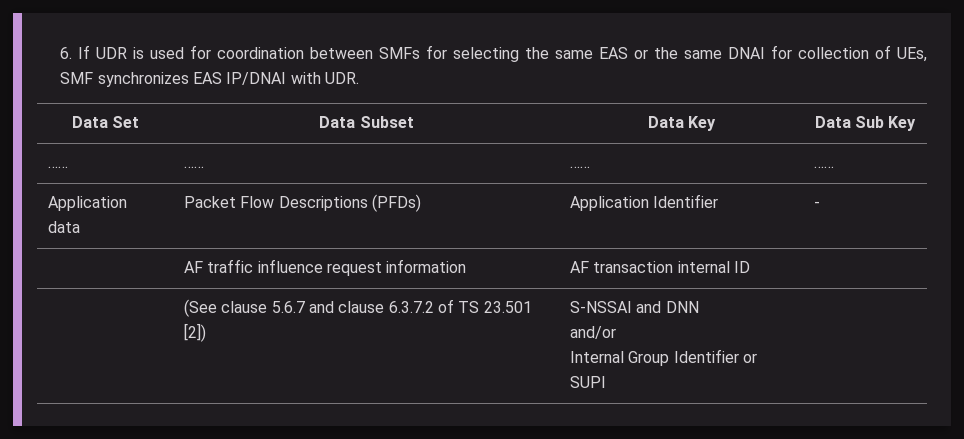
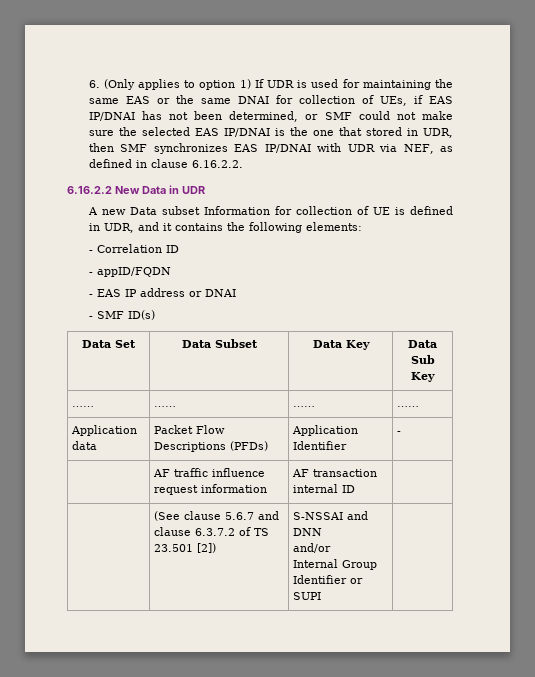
(73, 53) none -> [103,79,251,90] (Only applies to option 1)
[217,45,520,62] coordination between SMFs for selecting -> [362,80,431,90] maintaining
(928, 54) none -> [413,95,453,104] [88,111,454,122] [88,127,453,138] [88,143,114,152] if EAS IP/DNAI has not been determined, or SMF could not make sure the selected EAS IP/DNAI is the one that stored in UDR, then
[324,72,359,84] UDR. -> [347,144,453,154] [88,159,243,168] [67,185,205,194] [87,206,454,215] [88,222,362,233] [88,244,179,253] [88,267,171,277] [88,288,236,297] [88,310,155,320] UDR via NEF, as defined in clause 6.16.2.2. // 6.16.2.2 New Data in UDR // A new Data subset Information for collection of UE is defined in UDR, and it contains the following elements: // - Correlation ID // - appID/FQDN // - EAS IP address or DNAI // - SMF ID(s)

